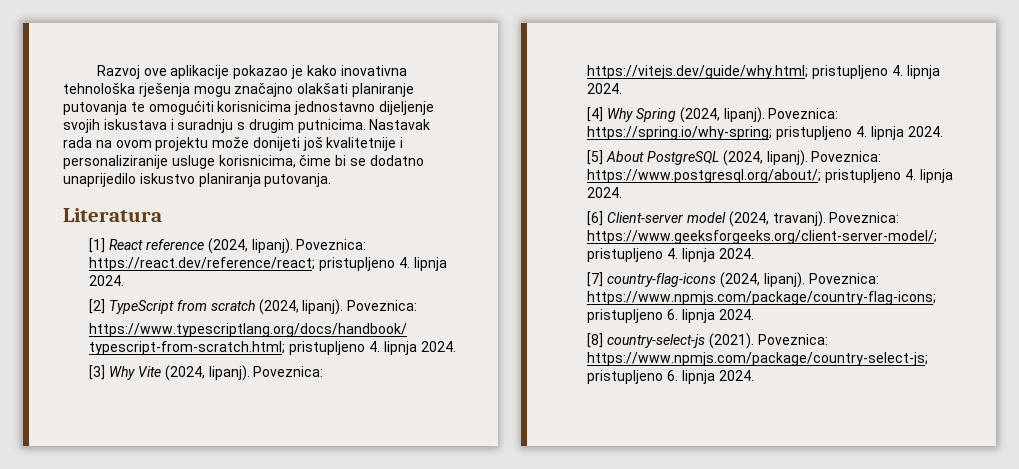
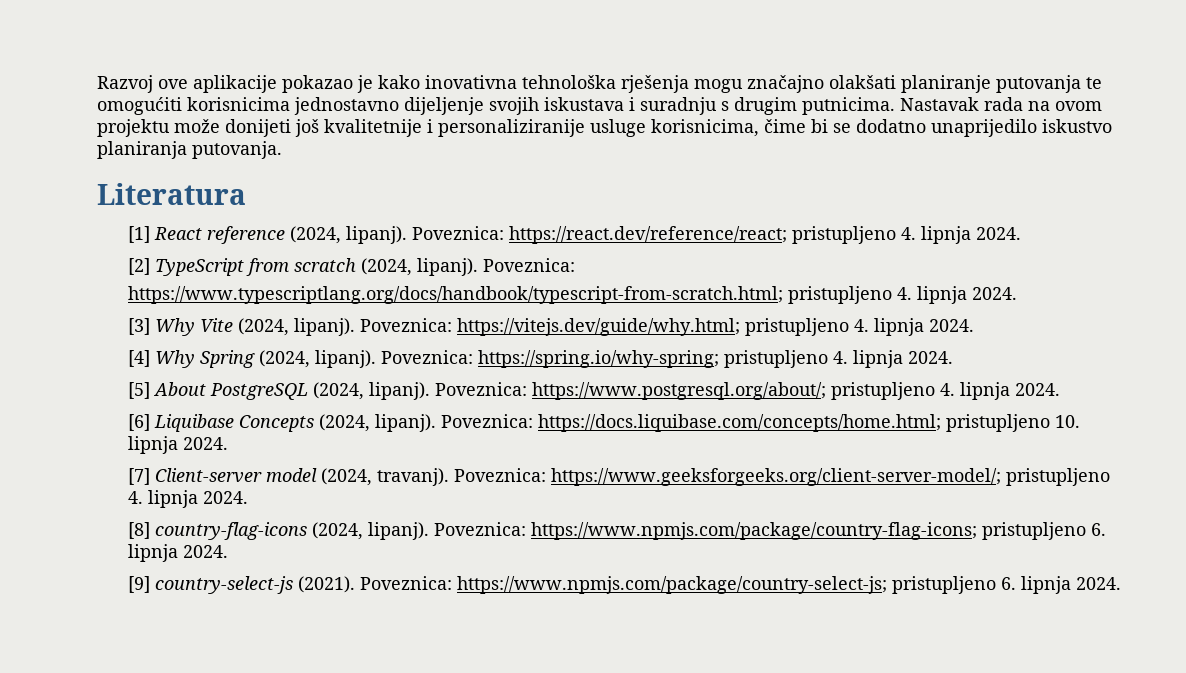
(604, 218) none -> [153,414,1080,432] [127,436,228,454] [127,468,150,485] Liquibase Concepts (2024, lipanj). Poveznica: https://docs.liquibase.com/concepts/home.html; pristupljeno 10. lipnja 2024. // [7]
[587,272,604,287] [7] -> [127,522,150,539] [8]
[587,333,604,348] [8] -> [127,576,150,593] [9]

